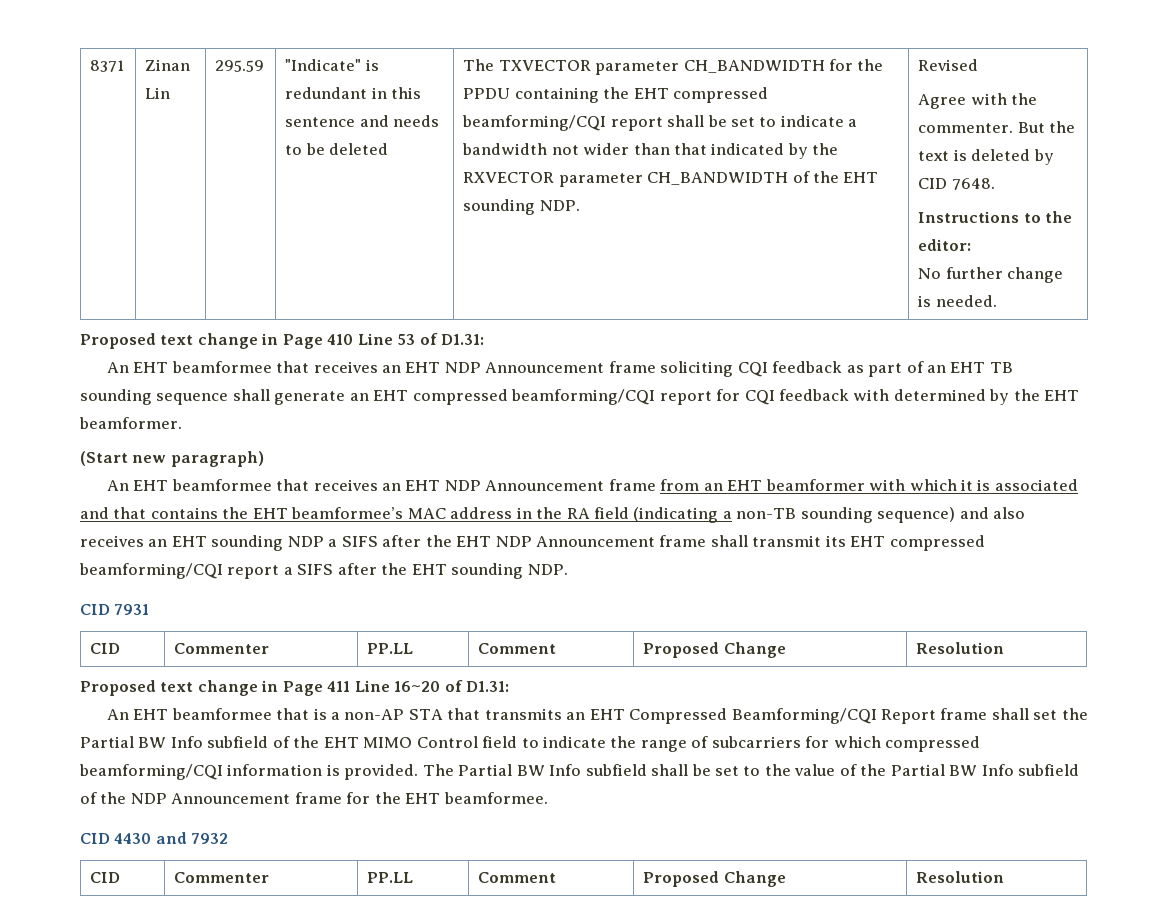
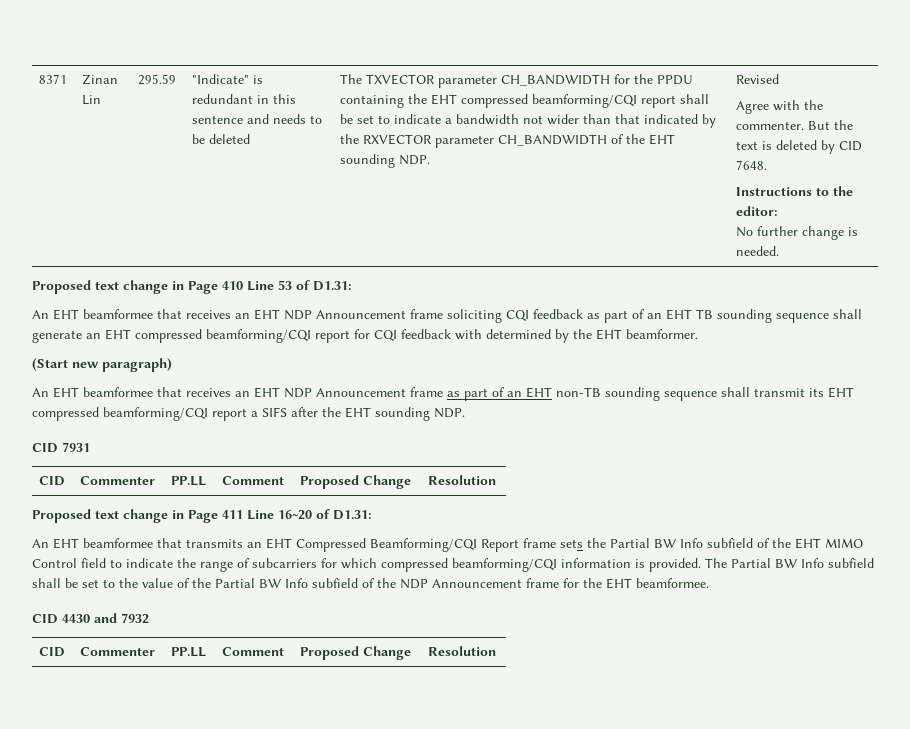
[660,479,1078,491] [80,507,1026,523] [80,535,707,551] from an EHT beamformer with which it is associated and that contains the EHT beamformee’s MAC address in the RA field (indicating a non-TB sounding sequence) and also receives an EHT sounding NDP a SIFS after the EHT NDP Announcement frame -> [447,387,717,401] as part of an EHT non-TB sounding sequence
[313,708,481,720] is a non-AP STA that -> (182, 543) none
[991,708,1058,720] shall set -> [560,539,583,548] sets

